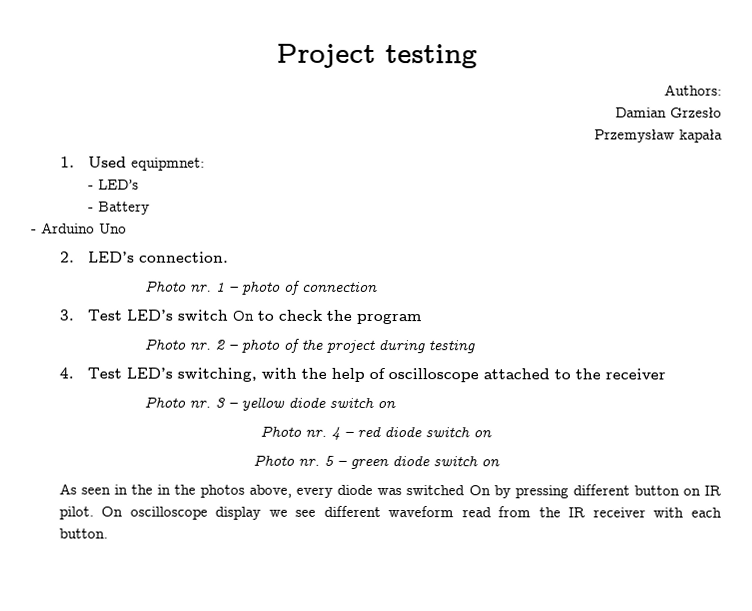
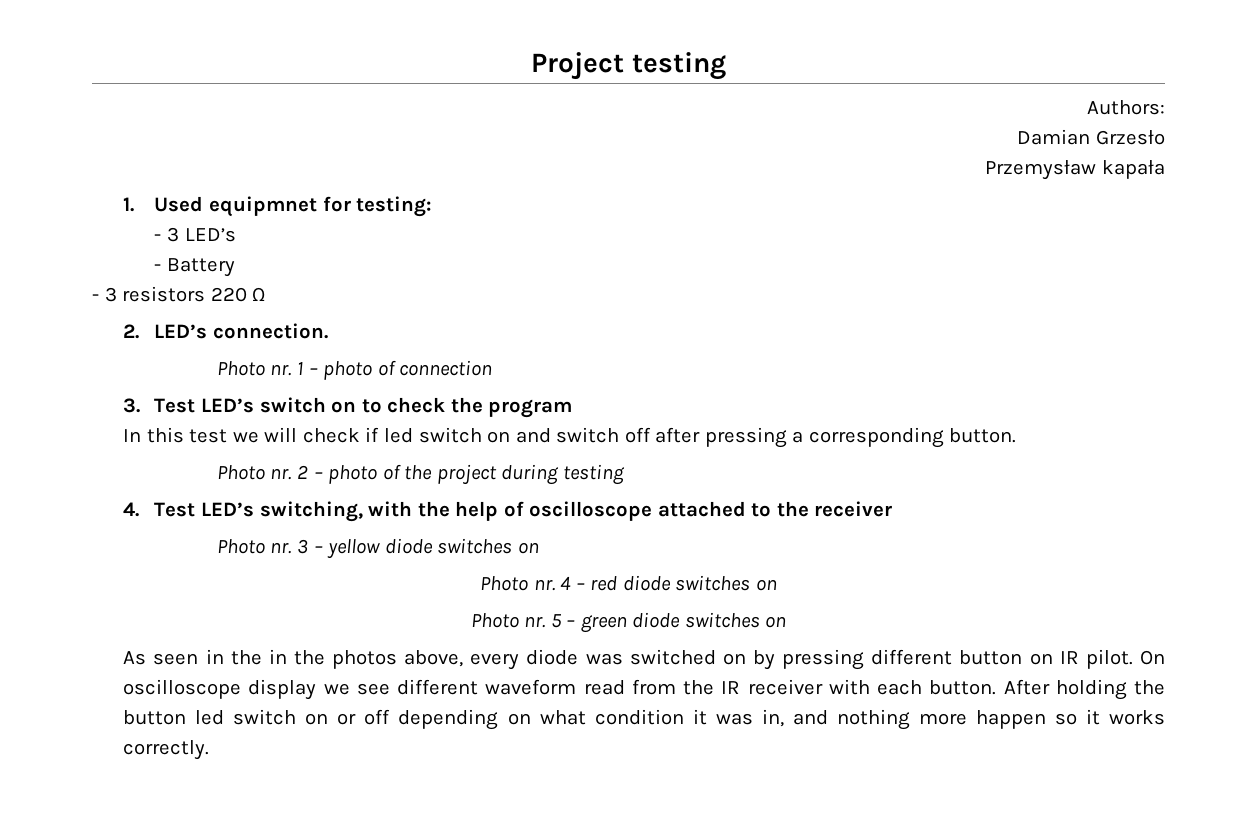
[131,157,206,171] [88,185,95,190] equipmnet: // - -> [209,196,433,217] [154,227,180,242] equipmnet for testing: // - 3
[41,222,127,234] Arduino Uno -> [104,286,266,302] 3 resistors 220 Ω
[232,310,255,321] On -> [331,401,357,413] on
(422, 318) none -> [123,427,1017,448] // In this test we will check if led switch on and switch off after pressing a corresponding button.
[329,396,375,408] switch -> [437,538,513,554] switches
[425,426,470,438] switch -> [675,575,751,591] switches
[432,455,478,467] switch -> [684,612,760,628] switches
[468,485,491,496] On -> [722,653,746,665] on
(108, 533) none -> [1003,679,1165,700] [123,709,1165,730] [123,740,210,760] After holding the button led switch on or off depending on what condition it was in, and nothing more happen so it works correctly.

